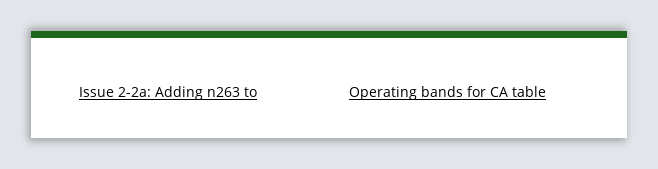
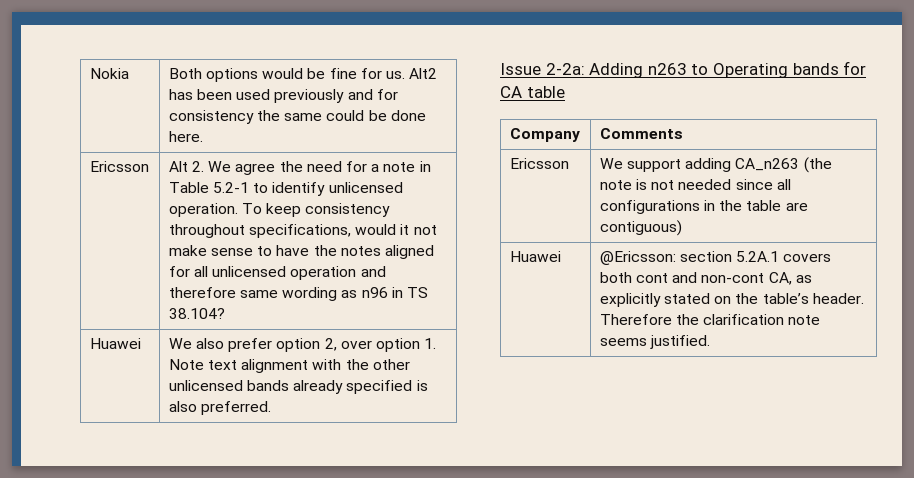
(79, 92) none -> [89,68,129,79] [168,68,438,82] [168,89,398,103] [168,110,426,124] [168,131,203,142] [89,161,149,172] [168,161,431,175] [168,182,403,196] [168,203,391,217] [168,224,437,238] [168,245,435,259] [168,266,386,280] [168,287,429,301] [168,308,225,319] [89,338,141,349] [168,338,437,352] [168,359,410,373] [168,380,428,394] [168,401,272,415] Nokia | Both options would be fine for us. Alt2 has been used previously and for consistency the same could be done here. // Ericsson | Alt 2. We agree the need for a note in Table 5.2-1 to identify unlicensed operation. To keep consistency throughout specifications, would it not make sense to have the notes aligned for all unlicensed operation and therefore same wording as n96 in TS 38.104? // Huawei | We also prefer option 2, over option 1. Note text alignment with the other unlicensed bands already specified is also preferred. //
(546, 91) none -> [509,128,580,142] [599,128,683,139] [509,158,569,169] [599,157,832,173] [599,179,791,190] [599,200,808,214] [599,220,682,236] [509,251,561,262] [599,251,832,265] [599,272,812,285] [599,293,864,307] [599,314,821,325] [599,335,711,349] // Company | Comments // Ericsson | We support adding CA_n263 (the note is not needed since all configurations in the table are contiguous) // Huawei | @Ericsson: section 5.2A.1 covers both cont and non-cont CA, as explicitly stated on the table’s header. Therefore the clarification note seems justified.

